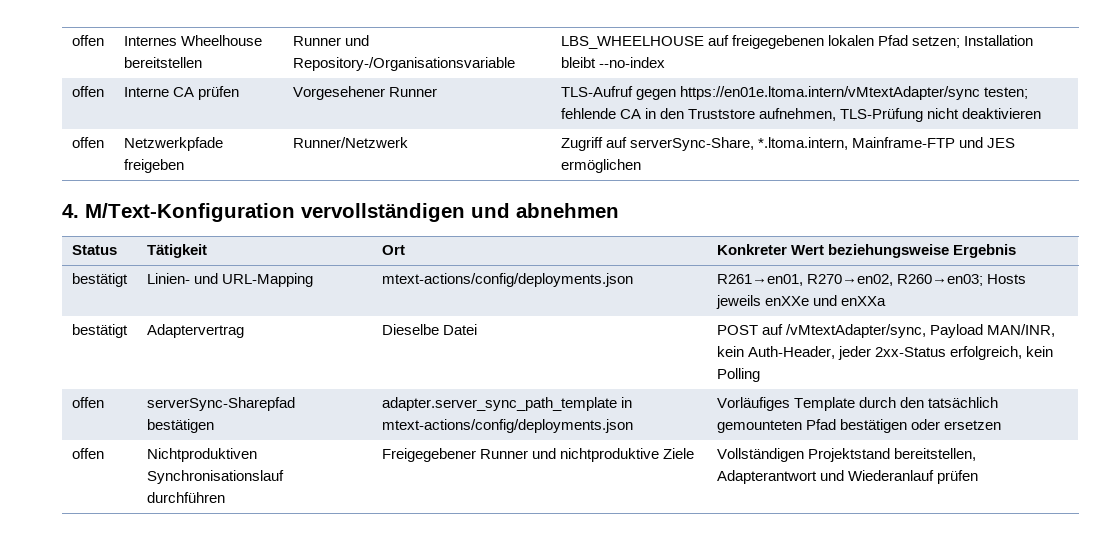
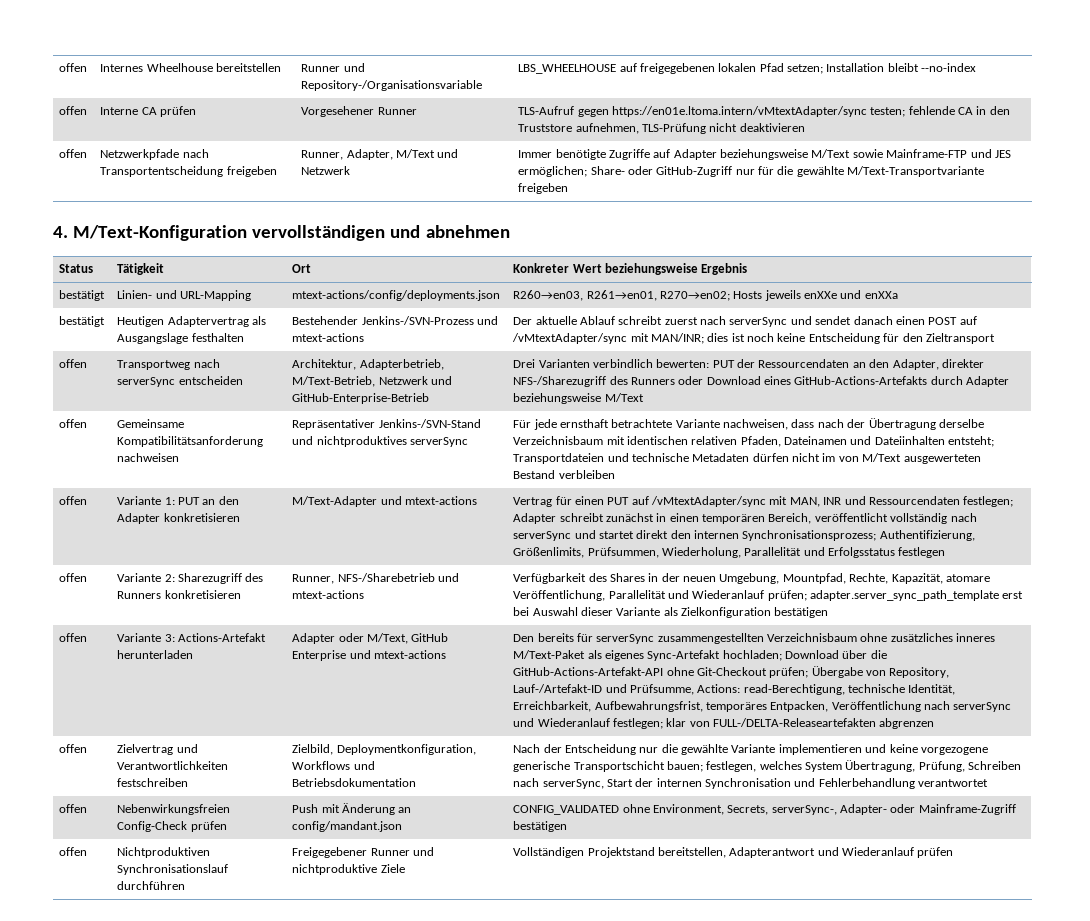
(223, 144) none -> [182,149,209,158] [100,166,224,177] nach Transportentscheidung
[292,137,408,148] [560,137,1016,151] [560,159,641,173] Runner/Netzwerk | Zugriff auf serverSync-Share, *.ltoma.intern, Mainframe-FTP und JES ermöglichen -> [301,149,459,160] [301,166,351,175] [518,149,1011,160] [518,166,985,177] [518,183,569,194] Runner, Adapter, M/Text und Netzwerk | Immer benötigte Zugriffe auf Adapter beziehungsweise M/Text sowie Mainframe-FTP und JES ermöglichen; Share- oder GitHub-Zugriff nur für die gewählte M/Text-Transportvariante freigeben
[716,274,984,286] R261→en01, R270→en02, R260→en03; -> [513,290,730,301] R260→en03, R261→en01, R270→en02;
(128, 331) none -> [117,316,165,327] Heutigen
[381,324,478,335] [716,324,1056,338] [716,346,1054,360] [716,368,760,382] [71,397,104,408] [146,397,295,411] [146,419,214,433] [381,397,633,411] [381,419,633,433] [716,397,999,411] [716,419,1002,433] | Dieselbe Datei | POST auf /vMtextAdapter/sync, Payload MAN/INR, kein Auth-Header, jeder 2xx-Status erfolgreich, kein Polling // offen | serverSync-Sharepfad bestätigen | adapter.server_sync_path_template in mtext-actions/config/deployments.json | Vorläufiges Template durch den tatsächlich gemounteten Pfad bestätigen oder ersetzen -> [251,316,266,325] [117,333,244,344] [292,316,498,325] [292,333,365,342] [513,316,977,327] [512,333,995,344] [59,359,88,368] [117,359,220,370] [117,376,243,387] [292,359,444,370] [292,376,452,387] [292,393,430,404] [513,359,984,370] [513,376,1010,387] [513,393,644,404] [59,419,88,428] [117,419,185,428] [117,436,264,447] [117,453,180,462] [292,419,481,430] [292,436,468,447] [513,418,984,430] [513,436,995,447] [513,453,981,464] [513,470,615,479] [59,496,88,505] [117,496,239,505] [117,513,240,524] [292,496,477,507] [513,496,1014,507] [513,513,977,524] [513,530,975,541] [513,547,946,558] [59,573,88,582] [117,573,264,584] [117,590,241,599] [292,573,459,584] [292,590,365,599] [513,573,990,584] [513,590,1024,601] [513,607,829,618] [59,633,88,642] [117,633,266,642] [117,650,194,659] [292,633,449,644] [292,650,446,661] [513,633,996,644] [513,650,887,661] [513,666,950,678] [513,684,956,695] [513,701,1012,712] [513,718,935,729] [59,744,88,753] [117,744,198,755] [117,761,229,770] [117,778,189,787] [292,744,476,755] [292,761,375,770] [292,778,417,787] [513,744,988,755] [513,760,1022,772] [513,778,989,789] [59,804,88,813] [117,804,231,815] [117,821,227,832] [292,803,412,815] [292,821,403,832] [513,804,1016,815] [513,821,568,832] als Ausgangslage festhalten | Bestehender Jenkins-/SVN-Prozess und mtext-actions | Der aktuelle Ablauf schreibt zuerst nach serverSync und sendet danach einen POST auf /vMtextAdapter/sync mit MAN/INR; dies ist noch keine Entscheidung für den Zieltransport // offen | Transportweg nach serverSync entscheiden | Architektur, Adapterbetrieb, M/Text-Betrieb, Netzwerk und GitHub-Enterprise-Betrieb | Drei Varianten verbindlich bewerten: PUT der Ressourcendaten an den Adapter, direkter NFS-/Sharezugriff des Runners oder Download eines GitHub-Actions-Artefakts durch Adapter beziehungsweise M/Text // offen | Gemeinsame Kompatibilitätsanforderung nachweisen | Repräsentativer Jenkins-/SVN-Stand und nichtproduktives serverSync | Für jede ernsthaft betrachtete Variante nachweisen, dass nach der Übertragung derselbe Verzeichnisbaum mit identischen relativen Pfaden, Dateinamen und Dateiinhalten entsteht; Transportdateien und technische Metadaten dürfen nicht im von M/Text ausgewerteten Bestand verbleiben // offen | Variante 1: PUT an den Adapter konkretisieren | M/Text-Adapter und mtext-actions | Vertrag für einen PUT auf /vMtextAdapter/sync mit MAN, INR und Ressourcendaten festlegen; Adapter schreibt zunächst in einen temporären Bereich, veröffentlicht vollständig nach serverSync und startet direkt den internen Synchronisationsprozess; Authentifizierung, Größenlimits, Prüfsummen, Wiederholung, Parallelität und Erfolgsstatus festlegen // offen | Variante 2: Sharezugriff des Runners konkretisieren | Runner, NFS-/Sharebetrieb und mtext-actions | Verfügbarkeit des Shares in der neuen Umgebung, Mountpfad, Rechte, Kapazität, atomare Veröffentlichung, Parallelität und Wiederanlauf prüfen; adapter.server_sync_path_template erst bei Auswahl dieser Variante als Zielkonfiguration bestätigen // offen | Variante 3: Actions-Artefakt herunterladen | Adapter oder M/Text, GitHub Enterprise und mtext-actions | Den bereits für serverSync zusammengestellten Verzeichnisbaum ohne zusätzliches inneres M/Text-Paket als eigenes Sync-Artefakt hochladen; Download über die GitHub-Actions-Artefakt-API ohne Git-Checkout prüfen; Übergabe von Repository, Lauf-/Artefakt-ID und Prüfsumme, Actions: read-Berechtigung, technische Identität, Erreichbarkeit, Aufbewahrungsfrist, temporäres Entpacken, Veröffentlichung nach serverSync und Wiederanlauf festlegen; klar von FULL-/DELTA-Releaseartefakten abgrenzen // offen | Zielvertrag und Verantwortlichkeiten festschreiben | Zielbild, Deploymentkonfiguration, Workflows und Betriebsdokumentation | Nach der Entscheidung nur die gewählte Variante implementieren und keine vorgezogene generische Transportschicht bauen; festlegen, welches System Übertragung, Prüfung, Schreiben nach serverSync, Start der internen Synchronisation und Fehlerbehandlung verantwortet // offen | Nebenwirkungsfreien Config-Check prüfen | Push mit Änderung an config/mandant.json | CONFIG_VALIDATED ohne Environment, Secrets, serverSync-, Adapter- oder Mainframe-Zugriff bestätigen

